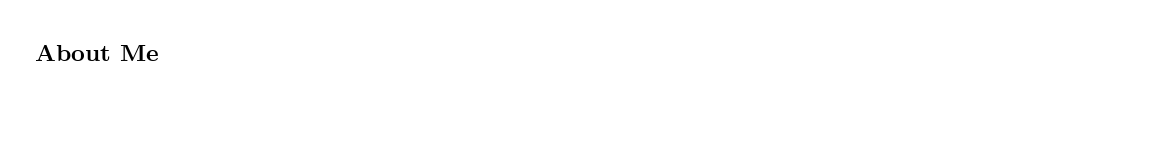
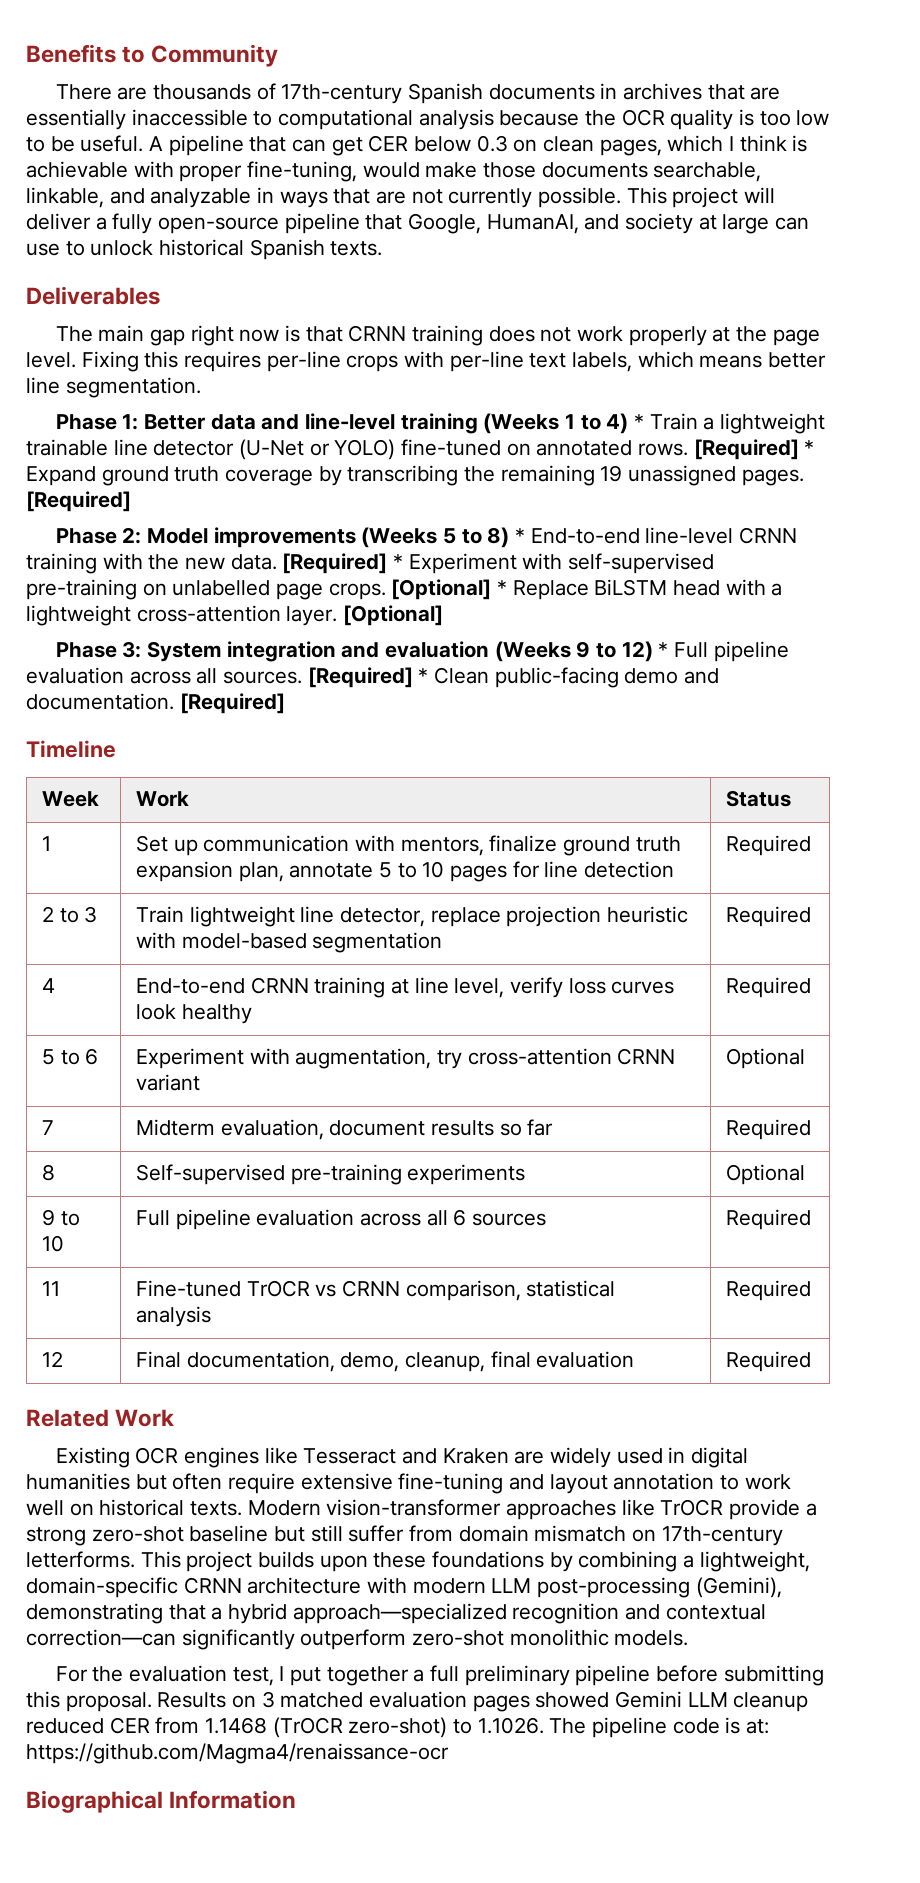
[35,44,159,61] About Me -> [26,44,279,67] [55,83,781,104] [26,109,830,130] [26,135,808,156] [26,161,762,182] [26,187,776,208] [26,213,810,234] [26,239,383,260] [26,286,160,305] [55,325,820,346] [26,351,827,372] [26,377,201,398] [55,413,825,434] [26,439,815,460] [26,465,804,486] [26,491,131,512] [55,527,797,548] [26,553,715,574] [26,579,783,600] [26,605,444,626] [55,641,789,662] [26,667,720,688] [26,693,285,714] [26,740,116,758] [42,791,100,807] [136,791,190,807] [726,790,792,807] [42,836,52,851] [136,835,681,856] [136,861,675,882] [726,835,812,856] [42,906,98,923] [136,906,689,927] [136,932,443,953] [726,906,812,927] [42,978,56,993] [136,977,675,998] [136,1004,252,1024] [726,977,812,998] [42,1048,99,1065] [136,1048,676,1069] [136,1074,201,1091] [726,1048,806,1069] [42,1120,55,1135] [136,1119,554,1140] [726,1119,812,1140] [42,1164,56,1181] [136,1164,526,1185] [726,1164,806,1185] [42,1209,80,1226] [42,1235,65,1252] [136,1209,547,1230] [726,1209,812,1230] [42,1281,61,1296] [136,1280,616,1301] [136,1306,212,1327] [726,1280,812,1301] [42,1351,64,1367] [136,1351,635,1372] [726,1351,812,1372] [26,1409,175,1427] [55,1447,748,1468] [26,1473,791,1494] [26,1499,817,1520] [26,1525,783,1546] [26,1551,810,1572] [26,1577,782,1598] [26,1603,766,1624] [26,1629,689,1650] [55,1665,824,1686] [26,1691,809,1712] [26,1717,770,1738] [26,1743,449,1764] [26,1790,297,1813] Benefits to Community // There are thousands of 17th-century Spanish documents in archives that are essentially inaccessible to computational analysis because the OCR quality is too low to be useful. A pipeline that can get CER below 0.3 on clean pages, which I think is achievable with proper fine-tuning, would make those documents searchable, linkable, and analyzable in ways that are not currently possible. This project will deliver a fully open-source pipeline that Google, HumanAI, and society at large can use to unlock historical Spanish texts. // Deliverables // The main gap right now is that CRNN training does not work properly at the page level. Fixing this requires per-line crops with per-line text labels, which means better line segmentation. // Phase 1: Better data and line-level training (Weeks 1 to 4) * Train a lightweight trainable line detector (U-Net or YOLO) fine-tuned on annotated rows. [Required] * Expand ground truth coverage by transcribing the remaining 19 unassigned pages. [Required] // Phase 2: Model improvements (Weeks 5 to 8) * End-to-end line-level CRNN training with the new data. [Required] * Experiment with self-supervised pre-training on unlabelled page crops. [Optional] * Replace BiLSTM head with a lightweight cross-attention layer. [Optional] // Phase 3: System integration and evaluation (Weeks 9 to 12) * Full pipeline evaluation across all sources. [Required] * Clean public-facing demo and documentation. [Required] // Timeline // Week | Work | Status // 1 | Set up communication with mentors, finalize ground truth expansion plan, annotate 5 to 10 pages for line detection | Required // 2 to 3 | Train lightweight line detector, replace projection heuristic with model-based segmentation | Required // 4 | End-to-end CRNN training at line level, verify loss curves look healthy | Required // 5 to 6 | Experiment with augmentation, try cross-attention CRNN variant | Optional // 7 | Midterm evaluation, document results so far | Required // 8 | Self-supervised pre-training experiments | Optional // 9 to 10 | Full pipeline evaluation across all 6 sources | Required // 11 | Fine-tuned TrOCR vs CRNN comparison, statistical analysis | Required // 12 | Final documentation, demo, cleanup, final evaluation | Required // Related Work // Existing OCR engines like Tesseract and Kraken are widely used in digital humanities but often require extensive fine-tuning and layout annotation to work well on historical texts. Modern vision-transformer approaches like TrOCR provide a strong zero-shot baseline but still suffer from domain mismatch on 17th-century letterforms. This project builds upon these foundations by combining a lightweight, domain-specific CRNN architecture with modern LLM post-processing (Gemini), demonstrating that a hybrid approach—specialized recognition and contextual correction—can significantly outperform zero-shot monolithic models. // For the evaluation test, I put together a full preliminary pipeline before submitting this proposal. Results on 3 matched evaluation pages showed Gemini LLM cleanup reduced CER from 1.1468 (TrOCR zero-shot) to 1.1026. The pipeline code is at: https://github.com/Magma4/renaissance-ocr // Biographical Information

